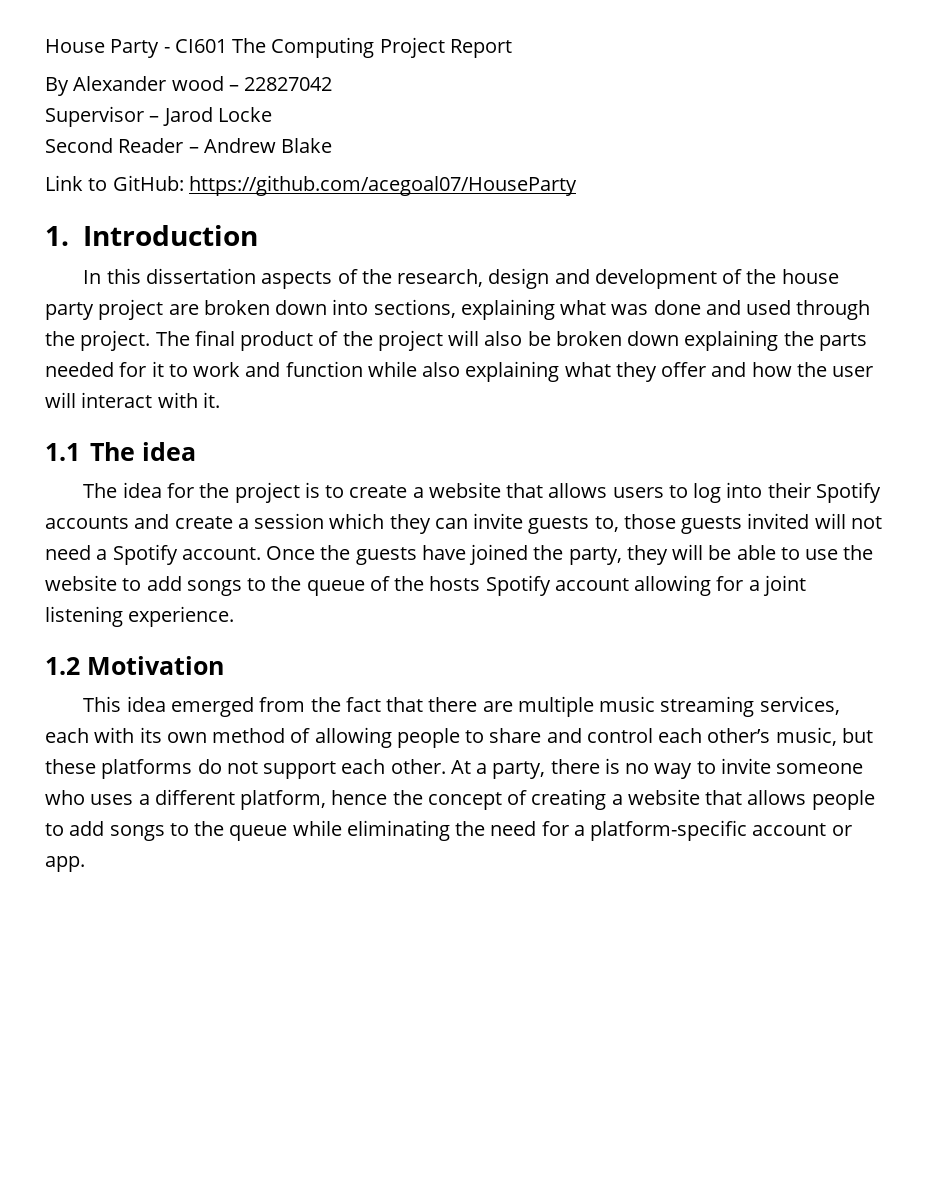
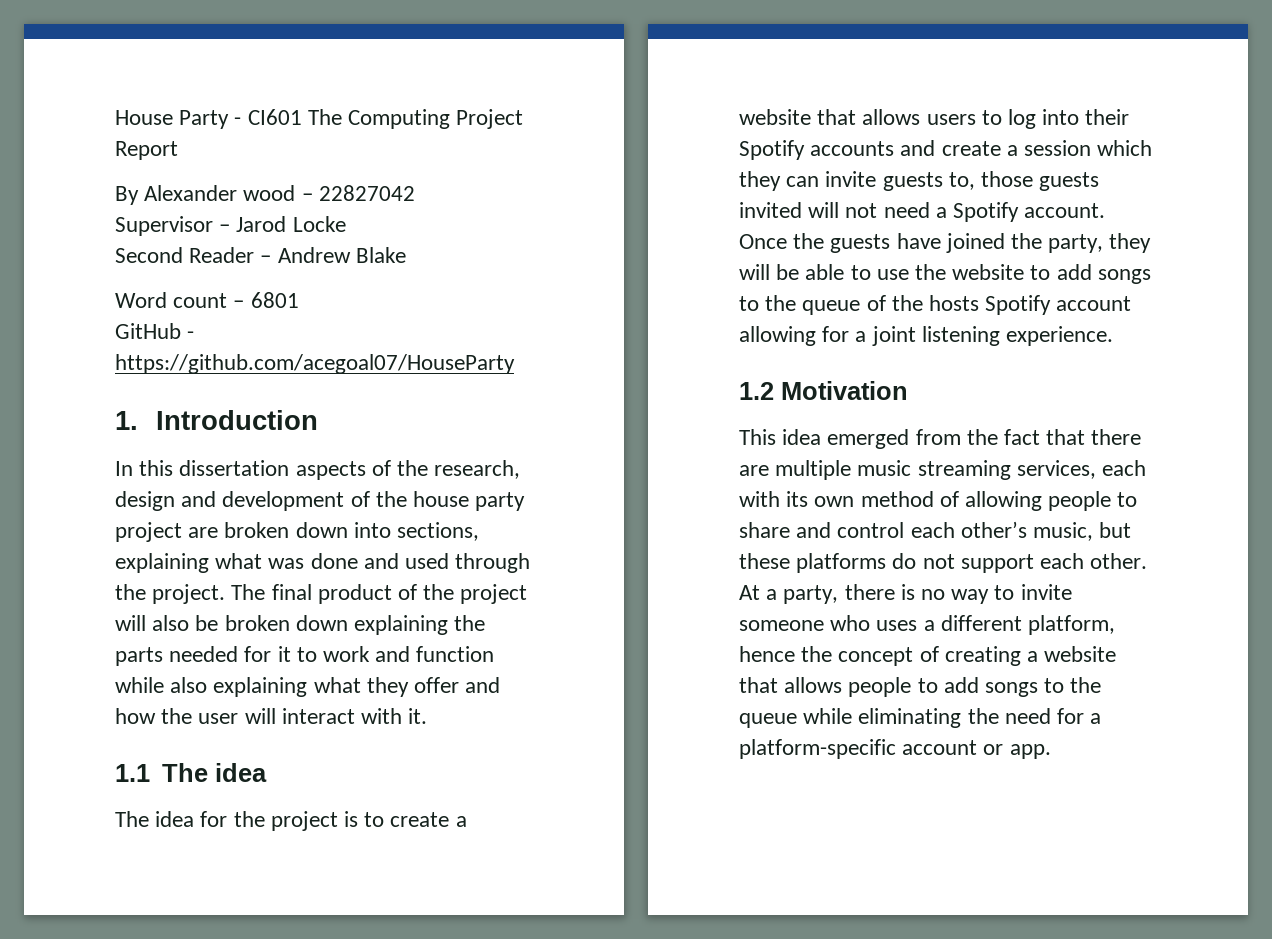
[45,175,184,191] Link to GitHub: -> [115,292,299,308] [115,323,195,339] Word count – 6801 // GitHub -

